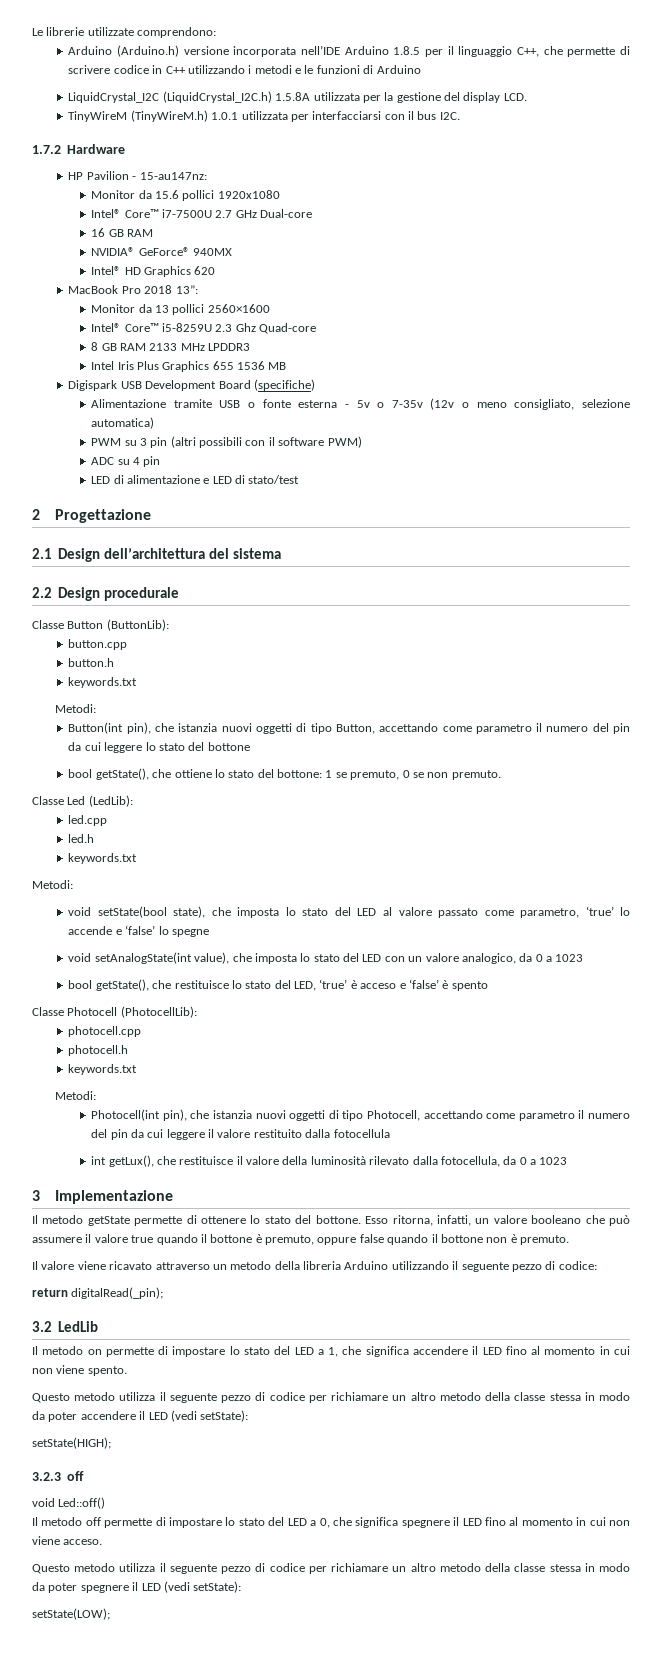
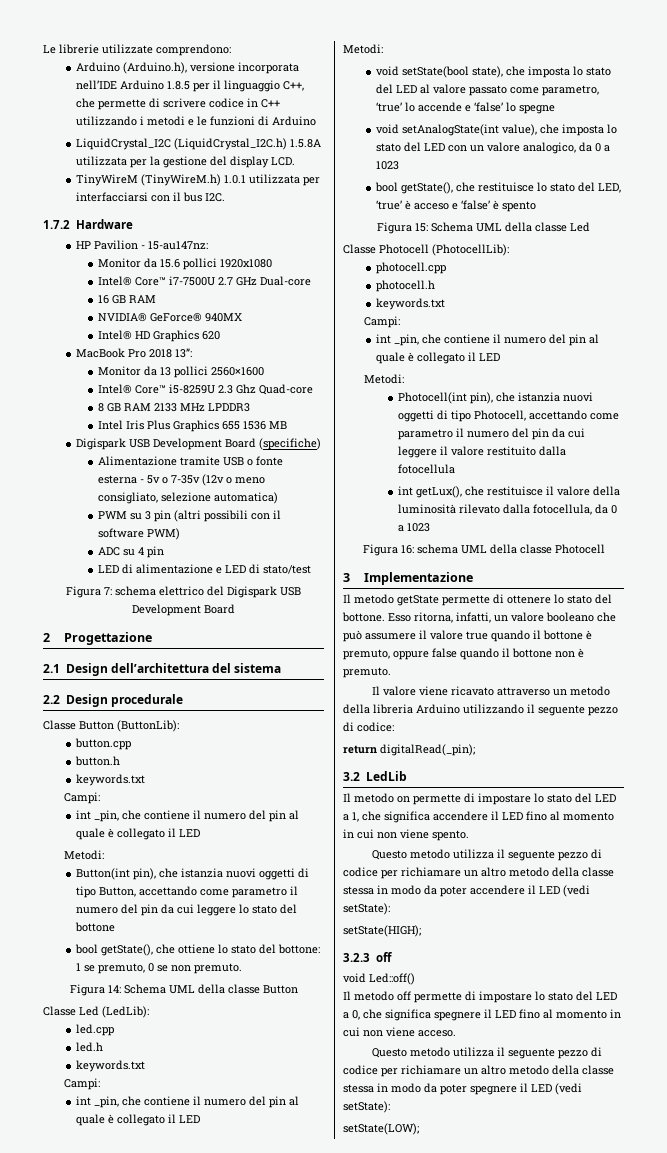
[117,45,180,57] (Arduino.h) -> [123,62,188,74] (Arduino.h),
(300, 479) none -> [66,586,301,598] [132,604,235,616] // Figura 7: schema elettrico del Digispark USB Development Board
(138, 682) none -> [64,792,101,804] [76,810,300,822] [76,828,201,840] // Campi: // int _pin, che contiene il numero del pin al quale è collegato il LED
(501, 775) none -> [69,984,298,996] // Figura 14: Schema UML della classe Button
(138, 858) none -> [64,1078,101,1090] [76,1096,300,1108] [76,1114,201,1126] // Campi: // int _pin, che contiene il numero del pin al quale è collegato il LED
(488, 986) none -> [377,222,590,234] // Figura 15: Schema UML della classe Led
(138, 1069) none -> [364,316,401,328] [376,334,600,346] [376,352,501,364] // Campi: // int _pin, che contiene il numero del pin al quale è collegato il LED
(568, 1161) none -> [362,544,605,556] // Figura 16: schema UML della classe Photocell

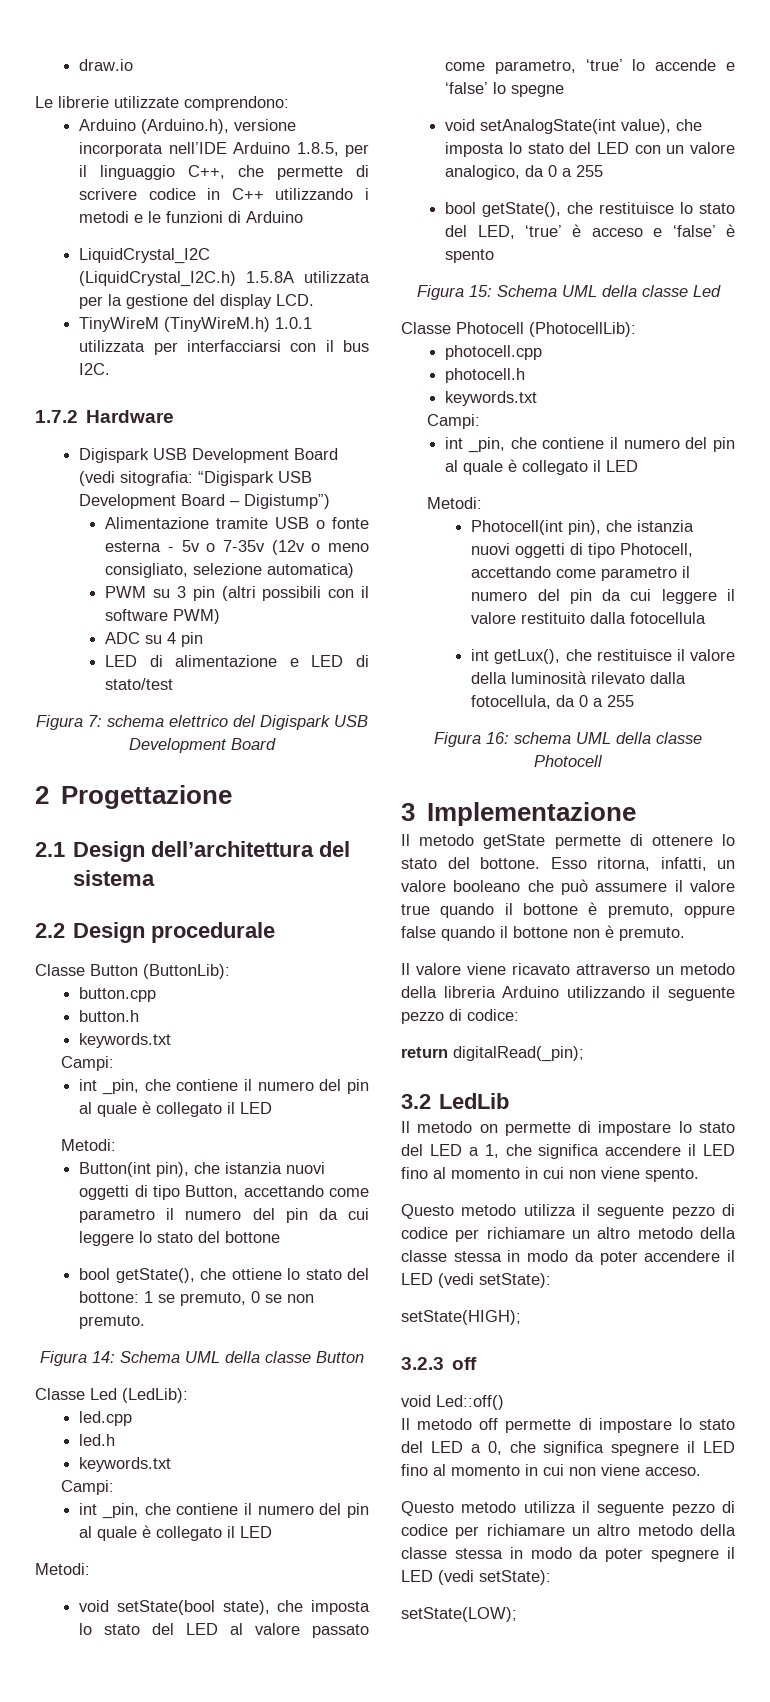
(43, 49) none -> [79,59,134,71] draw.io //
[167,81,191,90] 1.8.5 -> [296,142,339,156] 1.8.5,
[76,240,209,250] [97,258,272,270] [97,276,311,286] [97,295,156,304] [97,313,242,322] [97,330,220,342] [76,348,193,358] [97,366,264,378] [97,384,313,395] [97,403,250,412] [97,420,287,432] [76,438,322,450] HP Pavilion - 15-au147nz: // Monitor da 15.6 pollici 1920x1080 // Intel® Core™ i7-7500U 2.7 GHz Dual-core // 16 GB RAM // NVIDIA® GeForce® 940MX // Intel® HD Graphics 620 // MacBook Pro 2018 13”: // Monitor da 13 pollici 2560×1600 // Intel® Core™ i5-8259U 2.3 Ghz Quad-core // 8 GB RAM 2133 MHz LPDDR3 // Intel Iris Plus Graphics 655 1536 MB // Digispark USB Development Board (specifiche) -> [79,448,339,463] [79,471,313,486] [79,494,331,509] Digispark USB Development Board (vedi sitografia: “Digispark USB Development Board – Digistump”)
[376,161,400,170] 1023 -> [576,165,604,177] 255
[406,523,430,532] 1023 -> [607,695,635,707] 255

